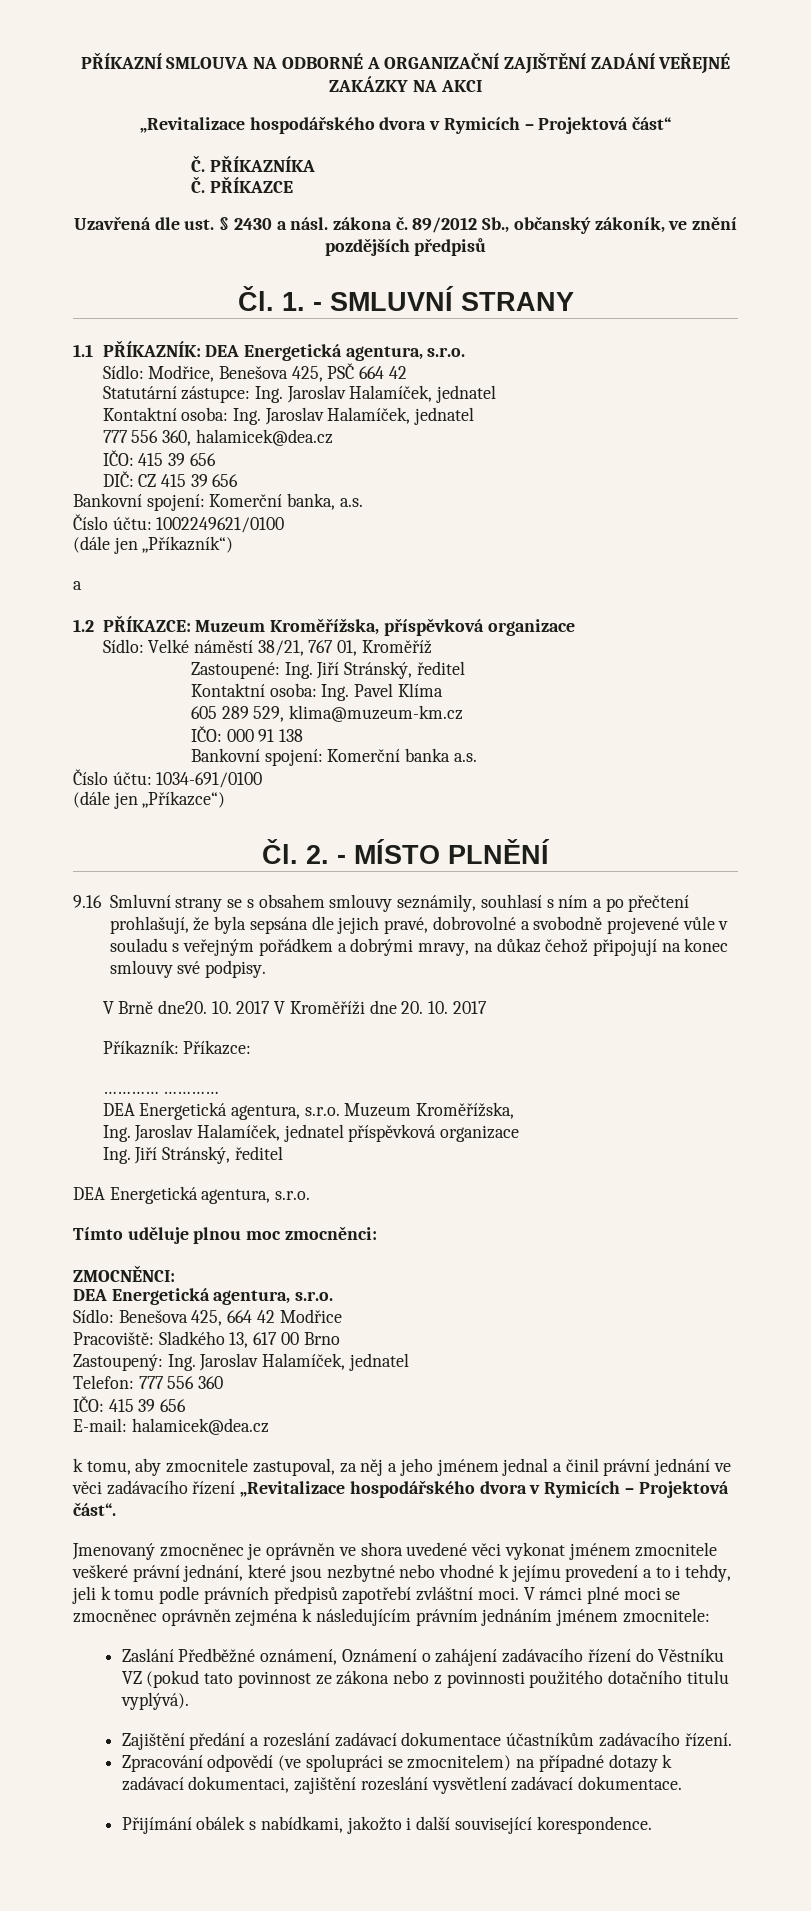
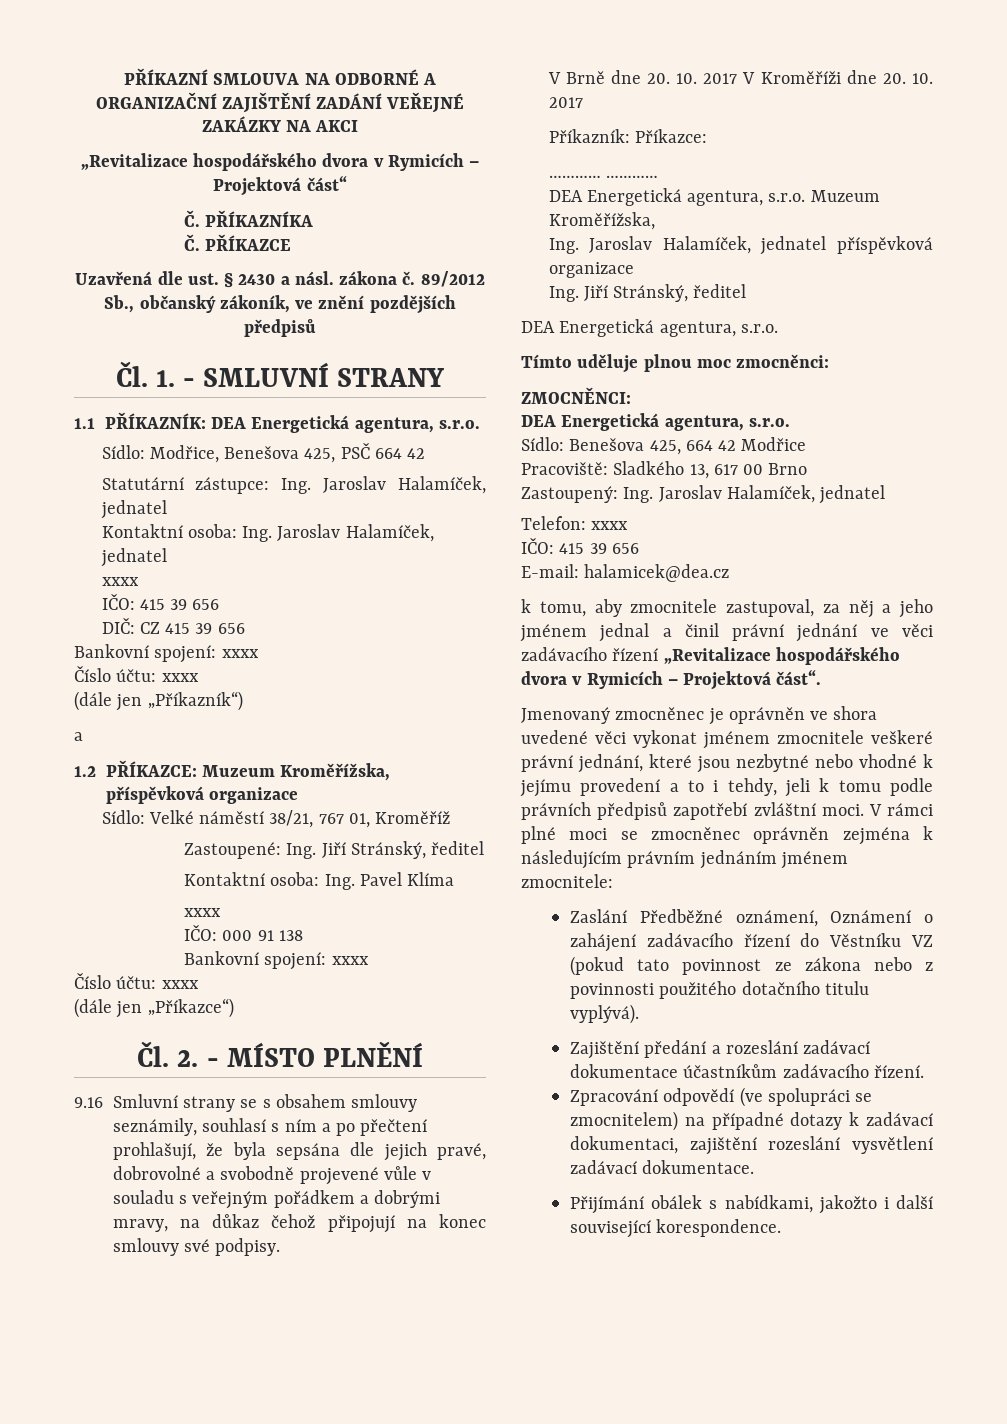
[102,429,333,446] 777 556 360, halamicek@dea.cz -> [101,577,139,586] xxxx
[209,493,363,510] [73,514,285,533] Komerční banka, a.s. // Číslo účtu: 1002249621/0100 -> [221,649,259,658] [74,666,199,682] xxxx // Číslo účtu: xxxx
[191,705,464,722] 605 289 529, klima@muzeum-km.cz -> [184,908,222,917] xxxx
[327,748,477,762] [73,769,263,788] Komerční banka a.s. // Číslo účtu: 1034-691/0100 -> [331,956,369,965] [74,973,199,989] xxxx // Číslo účtu: xxxx
[157,1000,207,1014] dne20. -> [610,70,670,84] dne 20.
[138,1376,224,1389] 777 556 360 -> [591,521,629,530] xxxx

